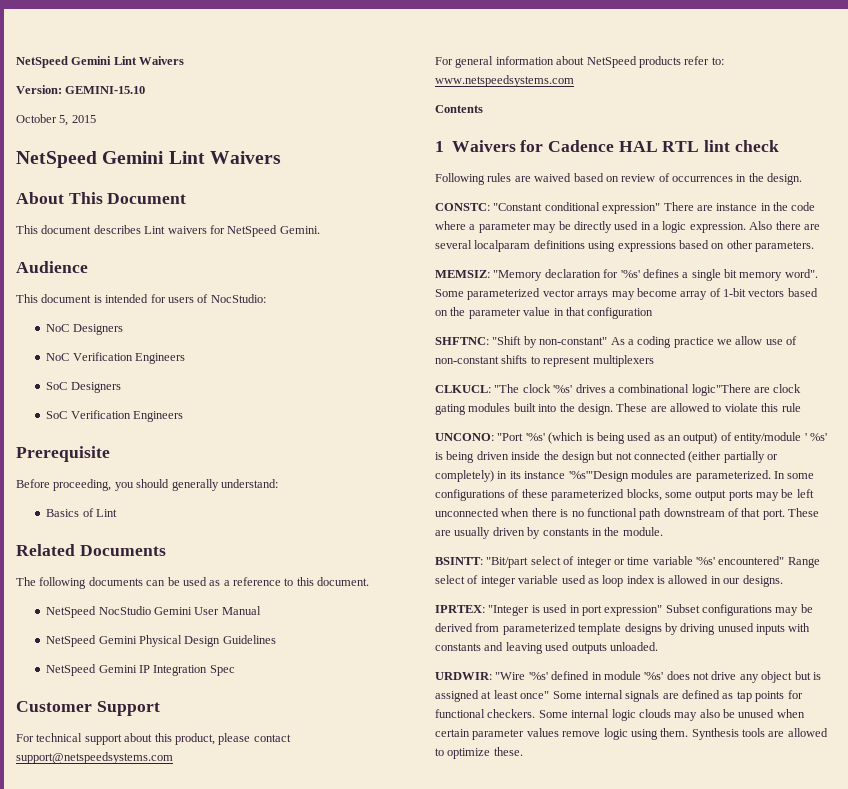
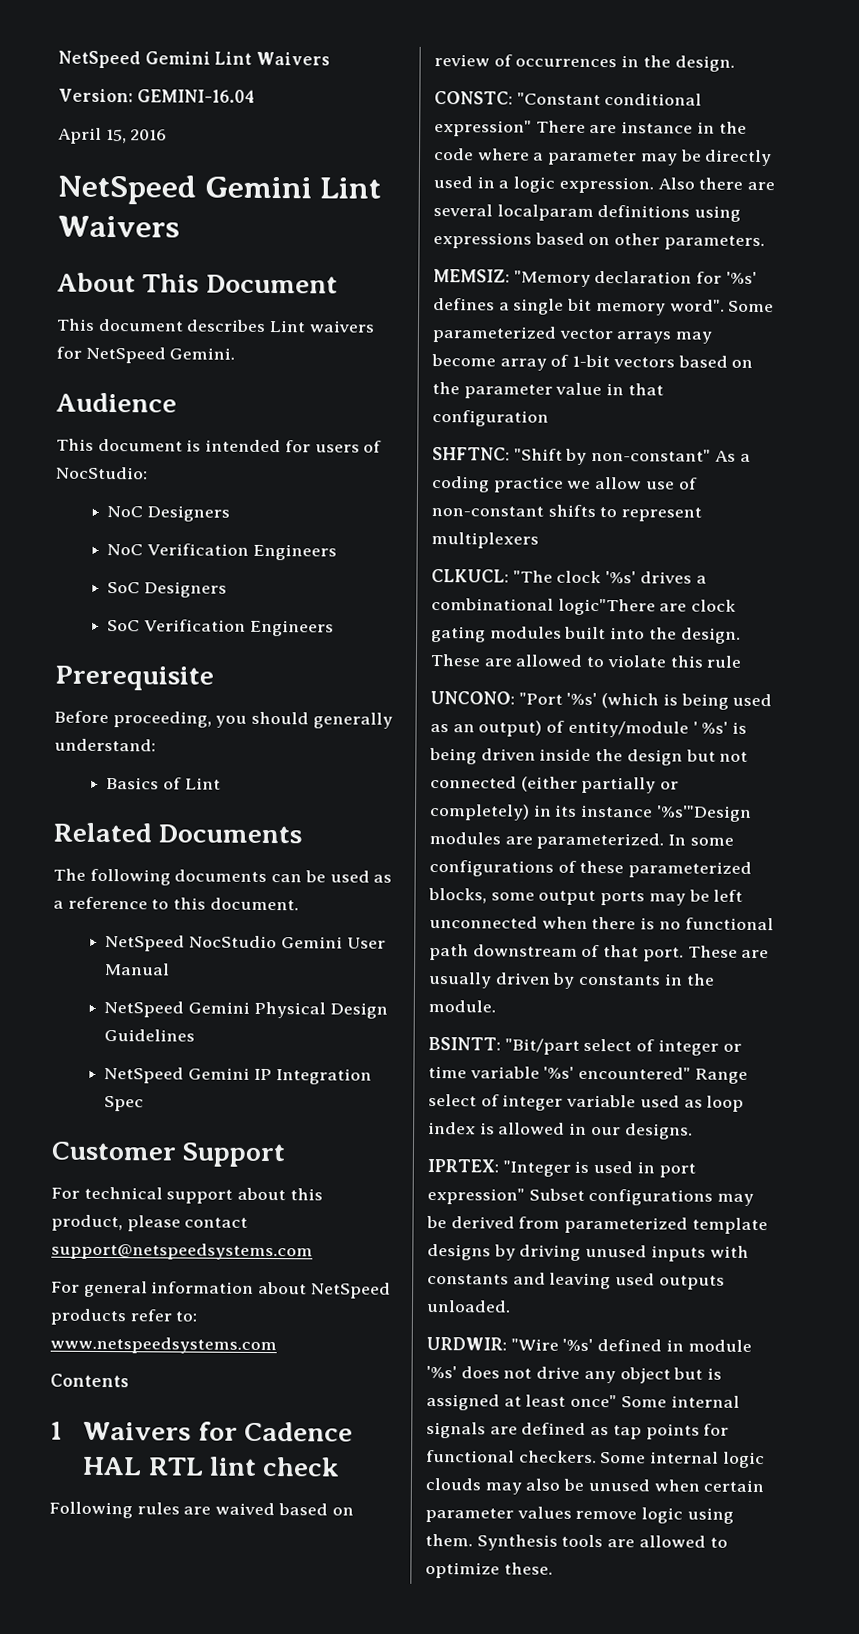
[65,86,146,94] [16,114,96,126] GEMINI-15.10 // October 5, 2015 -> [136,89,255,103] [58,127,168,144] GEMINI-16.04 // April 15, 2016

